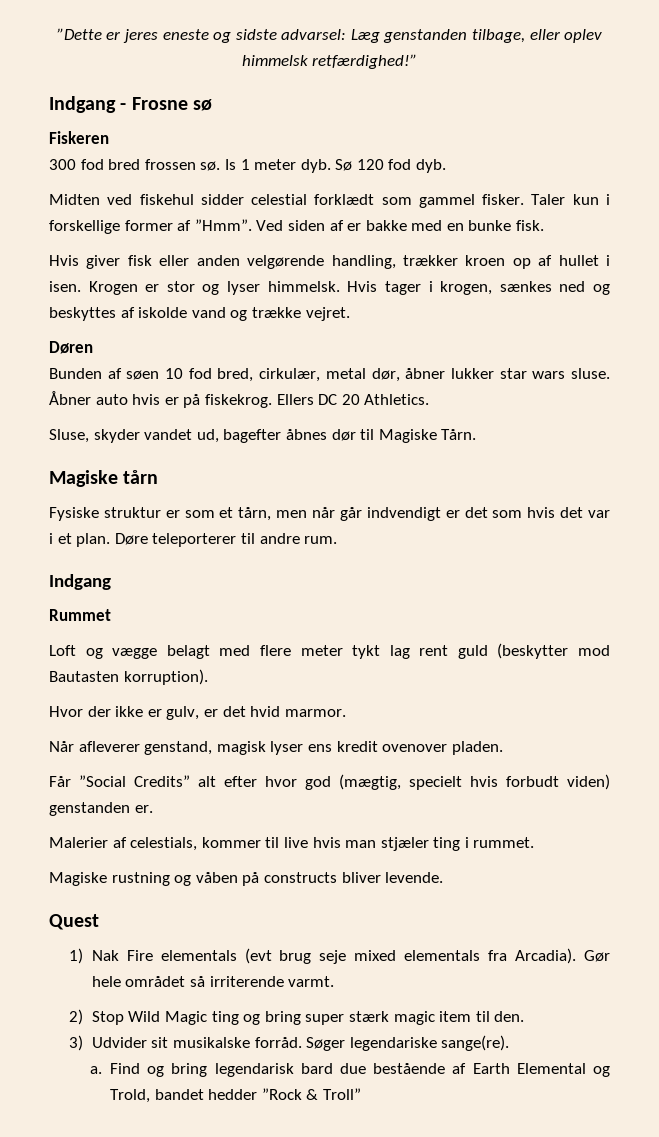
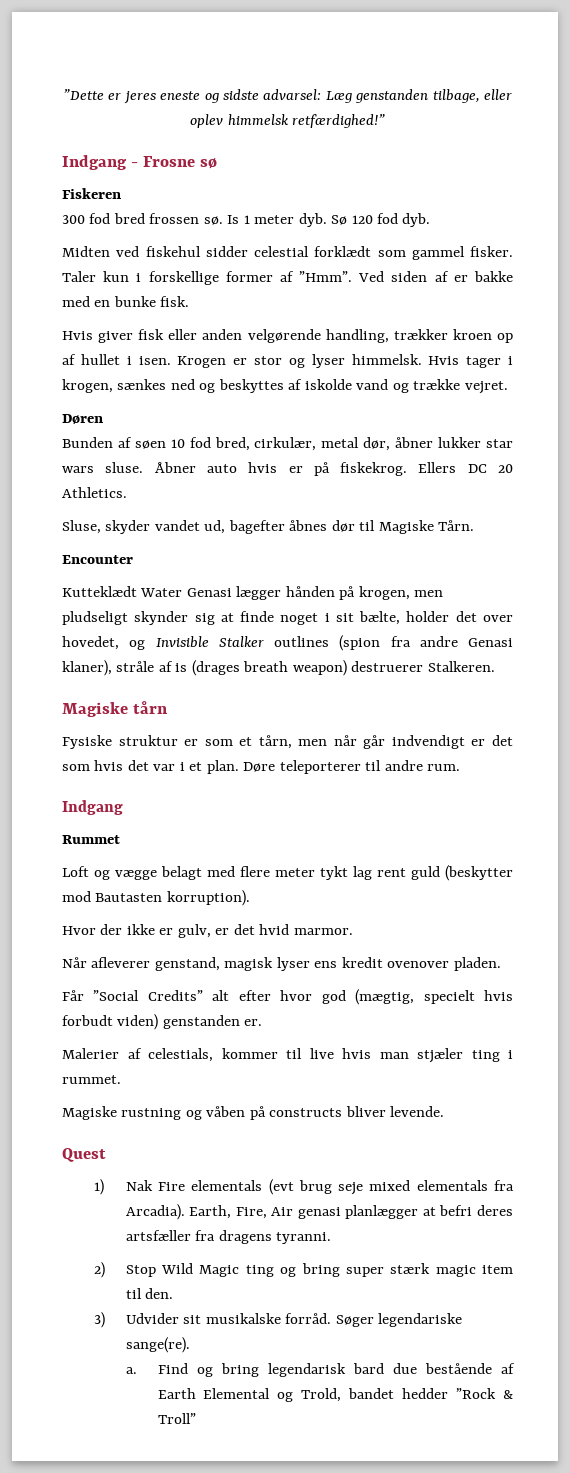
(477, 434) none -> [62,555,133,564] [62,586,444,600] [62,611,513,625] [62,635,513,651] [62,660,495,676] // Encounter // Kutteklædt Water Genasi lægger hånden på krogen, men pludseligt skynder sig at finde noget i sit bælte, holder det over hovedet, og Invisible Stalker outlines (spion fra andre Genasi klaner), stråle af is (drages breath weapon) destruerer Stalkeren.
[583,950,610,962] [91,976,335,987] Gør hele området så irriterende varmt. -> [189,1205,513,1219] [125,1230,332,1244] Earth, Fire, Air genasi planlægger at befri deres artsfæller fra dragens tyranni.

